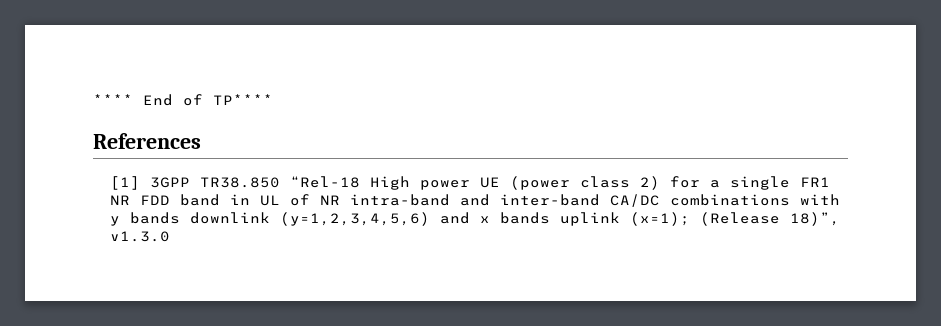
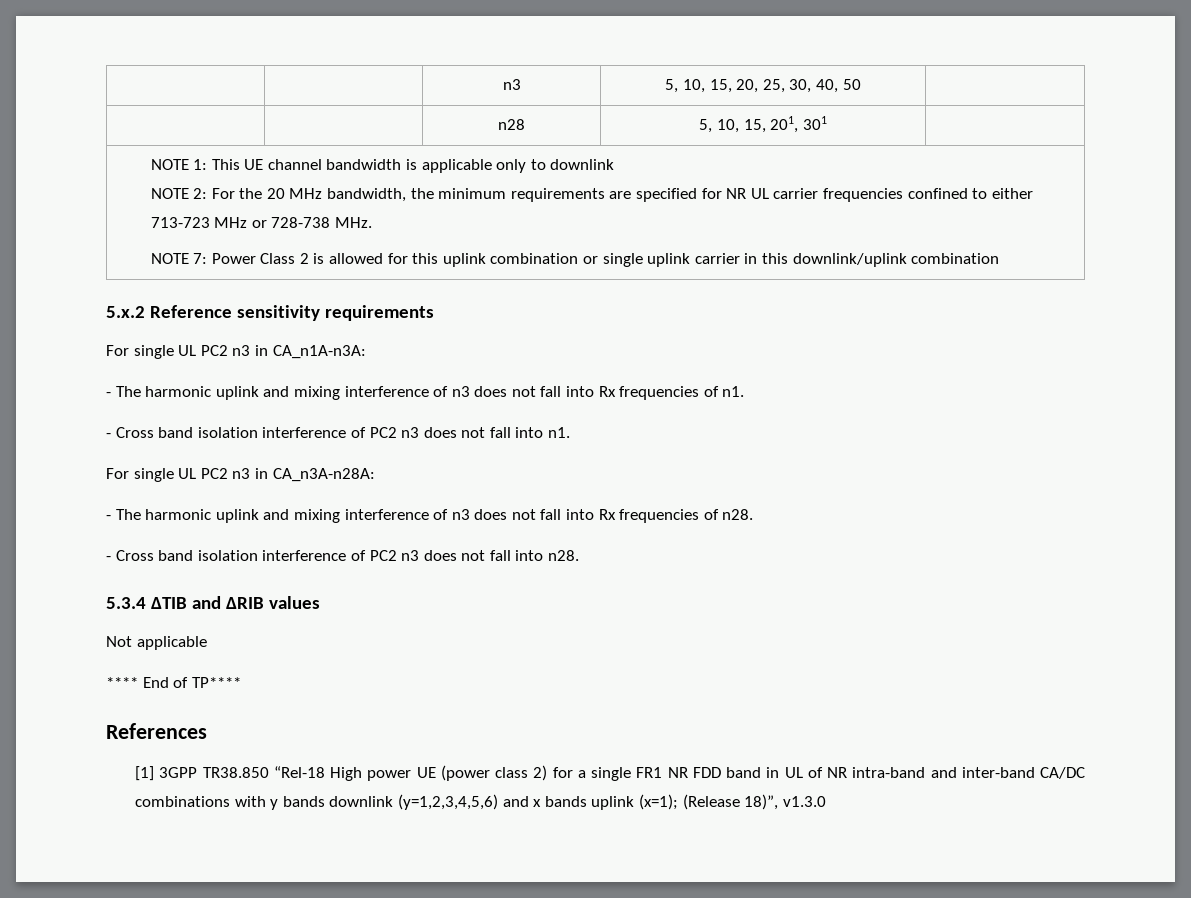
(93, 99) none -> [502,79,521,90] [665,79,861,93] [498,119,525,130] [699,116,827,133] [150,159,615,173] [150,188,1033,202] [150,217,372,228] [150,253,1000,267] [106,305,434,321] [106,345,366,359] [106,386,745,400] [106,427,571,438] [106,468,375,482] [106,509,754,523] [106,550,580,561] [106,596,320,609] [106,636,207,650] | | n3 | 5, 10, 15, 20, 25, 30, 40, 50 | // | | n28 | 5, 10, 15, 201, 301 | // NOTE 1: This UE channel bandwidth is applicable only to downlink // NOTE 2: For the 20 MHz bandwidth, the minimum requirements are specified for NR UL carrier frequencies confined to either 713-723 MHz or 728-738 MHz. // NOTE 7: Power Class 2 is allowed for this uplink combination or single uplink carrier in this downlink/uplink combination // 5.x.2 Reference sensitivity requirements // For single UL PC2 n3 in CA_n1A-n3A: // - The harmonic uplink and mixing interference of n3 does not fall into Rx frequencies of n1. // - Cross band isolation interference of PC2 n3 does not fall into n1. // For single UL PC2 n3 in CA_n3A-n28A: // - The harmonic uplink and mixing interference of n3 does not fall into Rx frequencies of n28. // - Cross band isolation interference of PC2 n3 does not fall into n28. // 5.3.4 ∆TIB and ∆RIB values // Not applicable //

